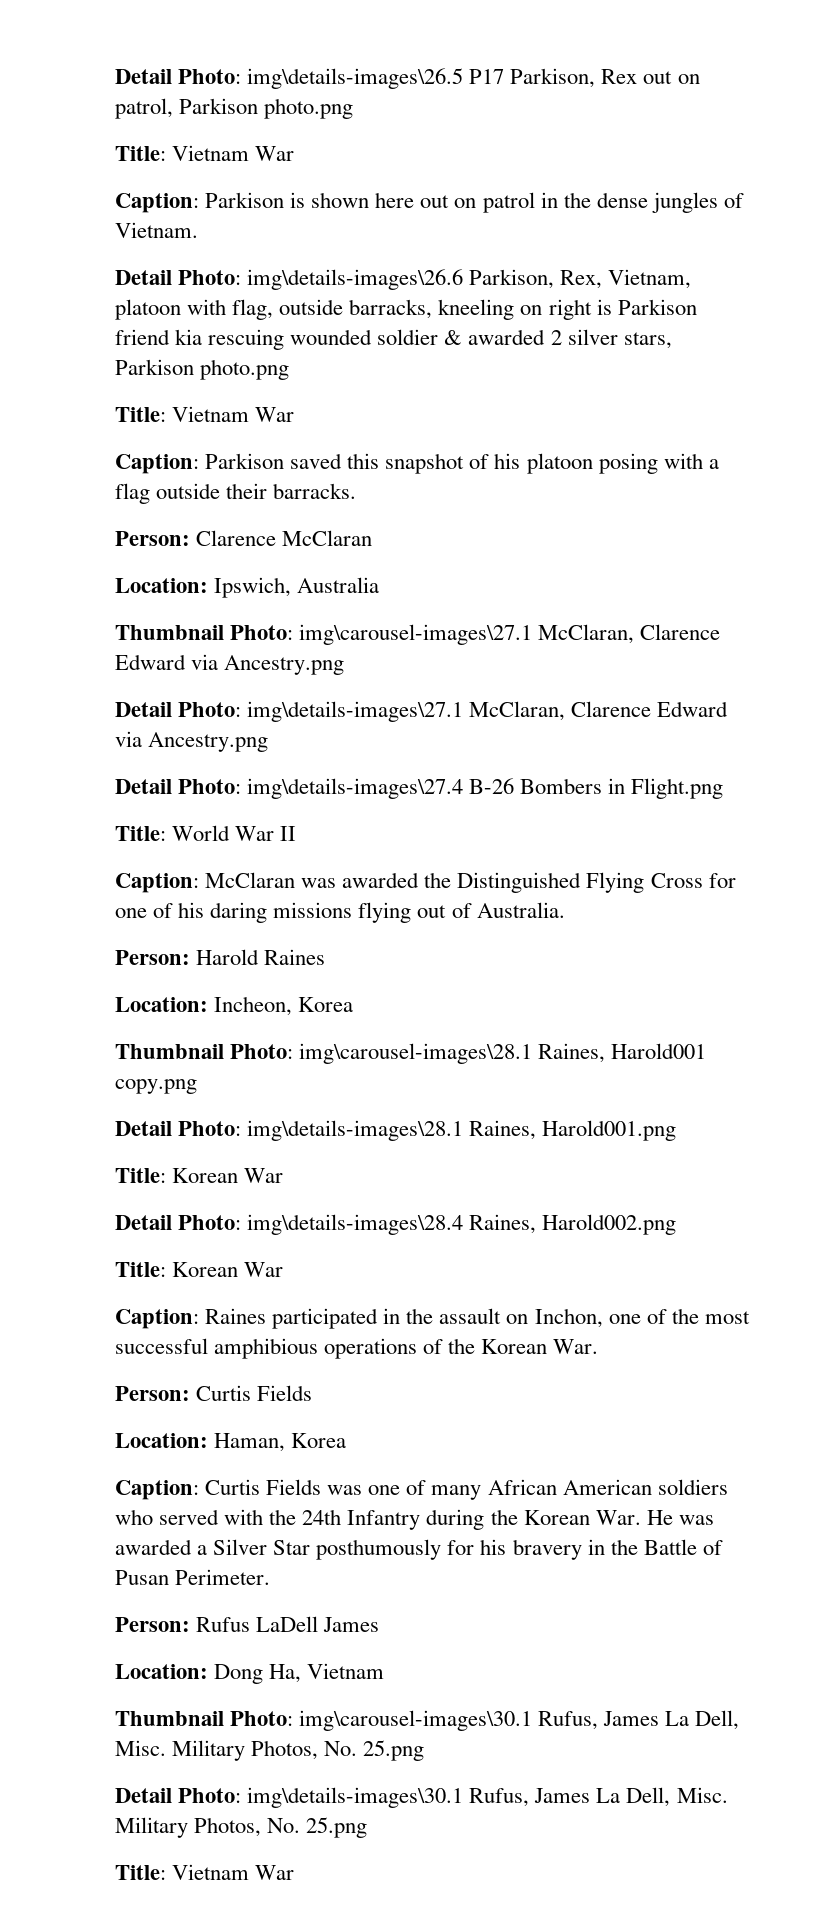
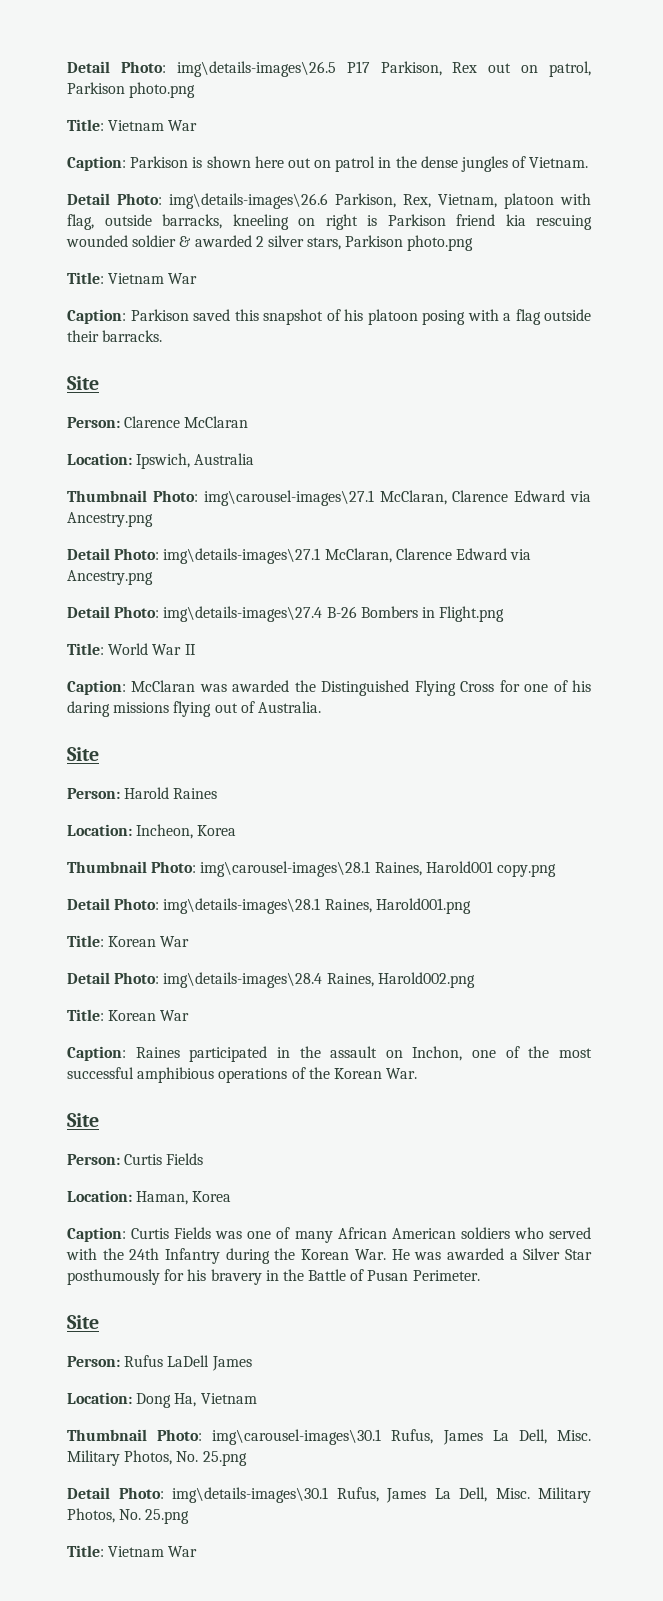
(357, 491) none -> [67,376,99,390] // Site
(565, 910) none -> [67,747,99,761] // Site
(599, 1346) none -> [67,1113,99,1127] // Site
(271, 1577) none -> [67,1315,99,1329] // Site

